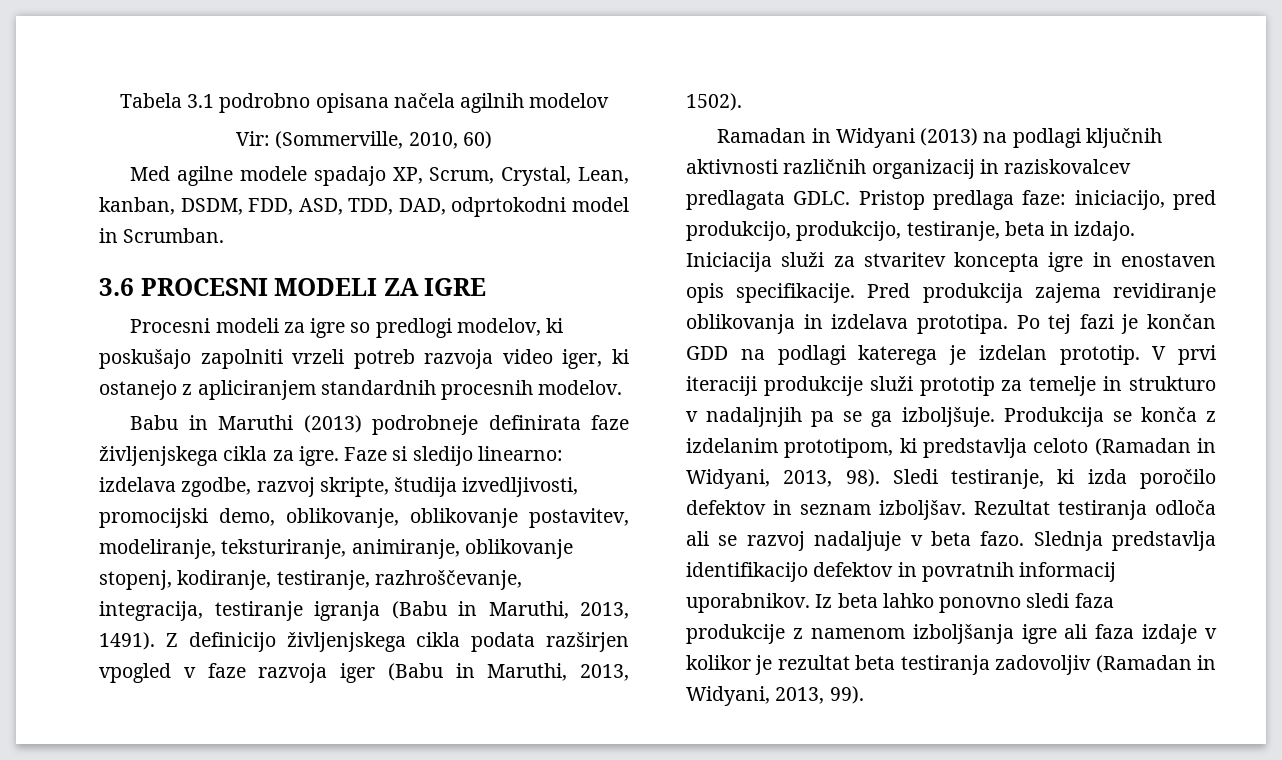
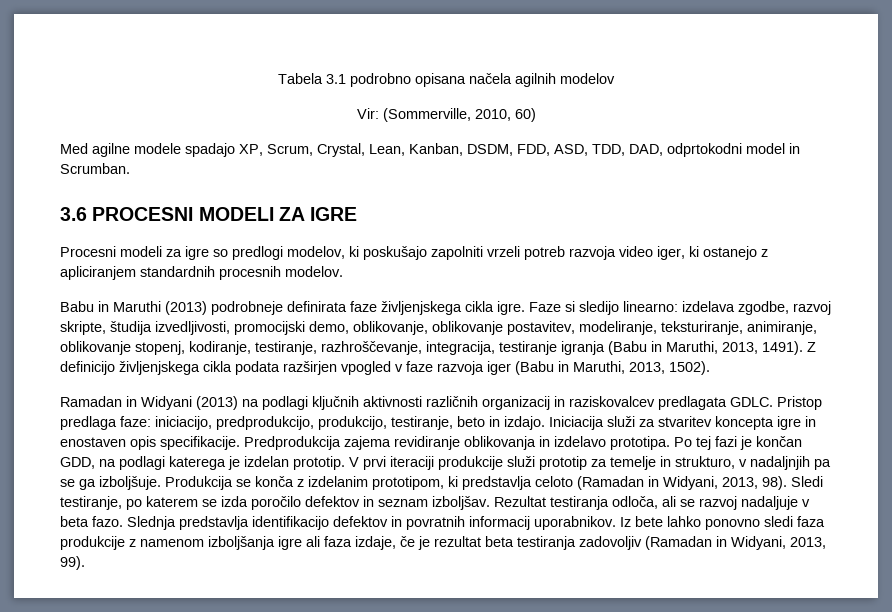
[99,197,175,215] kanban, -> [409,143,463,156] Kanban,
[272,450,294,461] za -> (494, 306) none
[1173,190,1216,210] [686,221,791,241] pred produkcijo, -> [216,416,314,430] predprodukcijo,
[1004,221,1045,236] beta -> [457,416,485,427] beto
[867,283,1023,303] Pred produkcija -> [244,436,341,450] Predprodukcija
[831,314,909,329] izdelava -> [554,436,606,447] izdelavo
[686,346,728,360] GDD -> [60,457,95,469] GDD,
[1129,376,1216,391] strukturo -> [675,456,735,469] strukturo,
[1057,469,1075,484] ki -> [126,496,217,510] po katerem se
[1155,500,1216,515] odloča -> [612,496,658,509] odloča,
[837,593,878,608] beta -> [635,516,663,527] bete
[1142,624,1217,644] [686,655,751,670] izdaje v kolikor -> [355,536,415,550] izdaje, če

